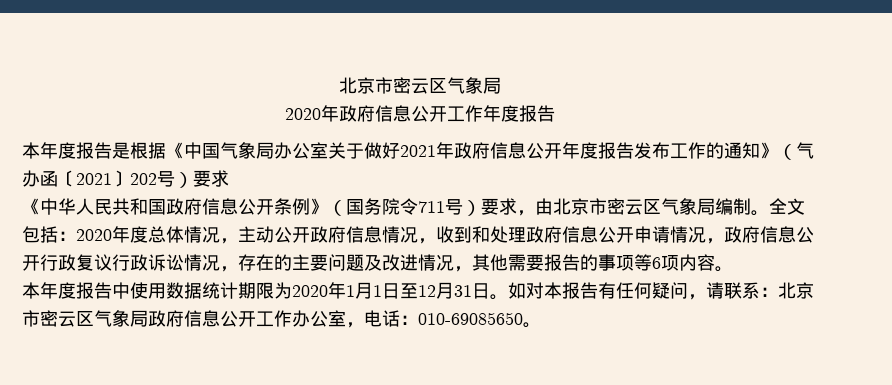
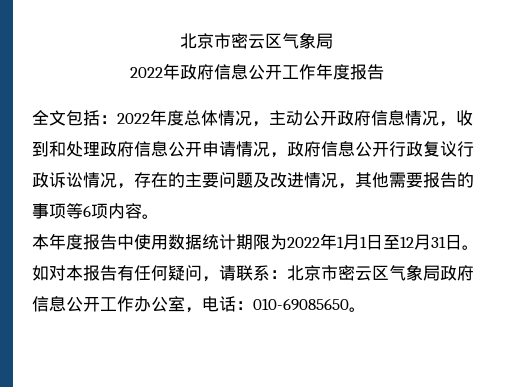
[285,108,321,120] 2020 -> [129,67,163,78] 2022
[22,142,814,160] [22,170,229,188] [22,198,769,216] 本年度报告是根据《中国气象局办公室关于做好2021年政府信息公开年度报告发布工作的通知》（气办函〔2021〕202号）要求 // 《中华人民共和国政府信息公开条例》（国务院令711号）要求，由北京市密云区气象局编制。 -> (384, 72) none
[76,229,112,241] 2020 -> [117,113,150,124] 2022
[292,285,328,297] 2020 -> [287,237,320,248] 2022

